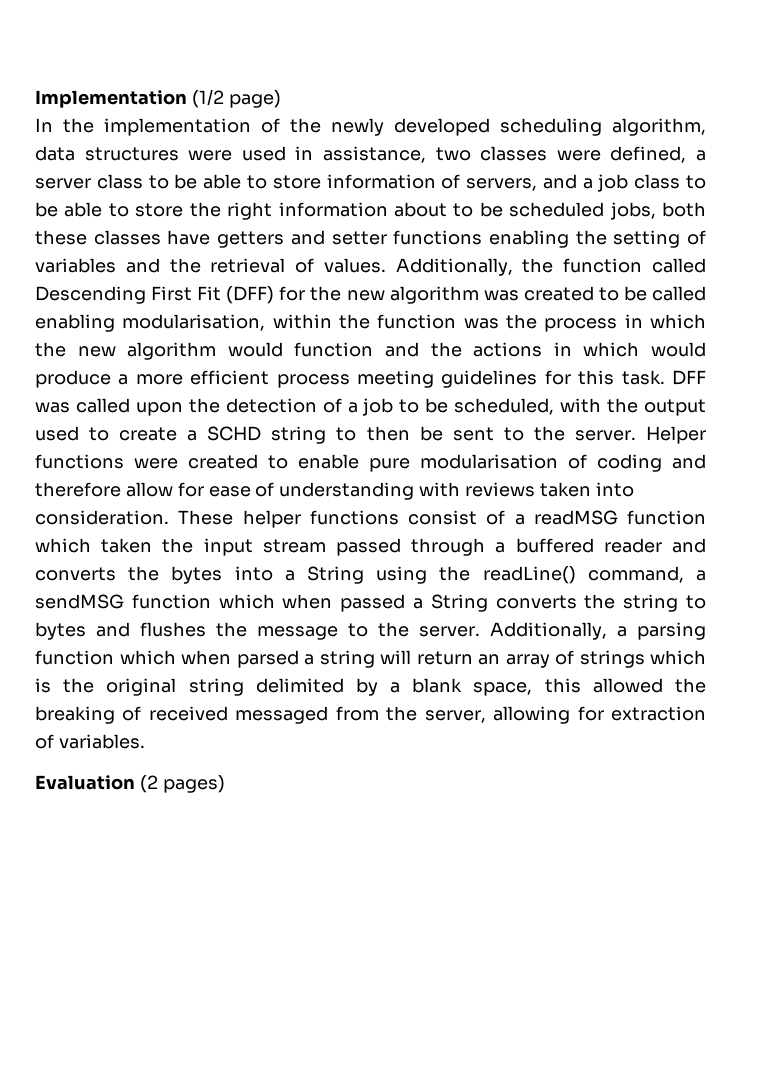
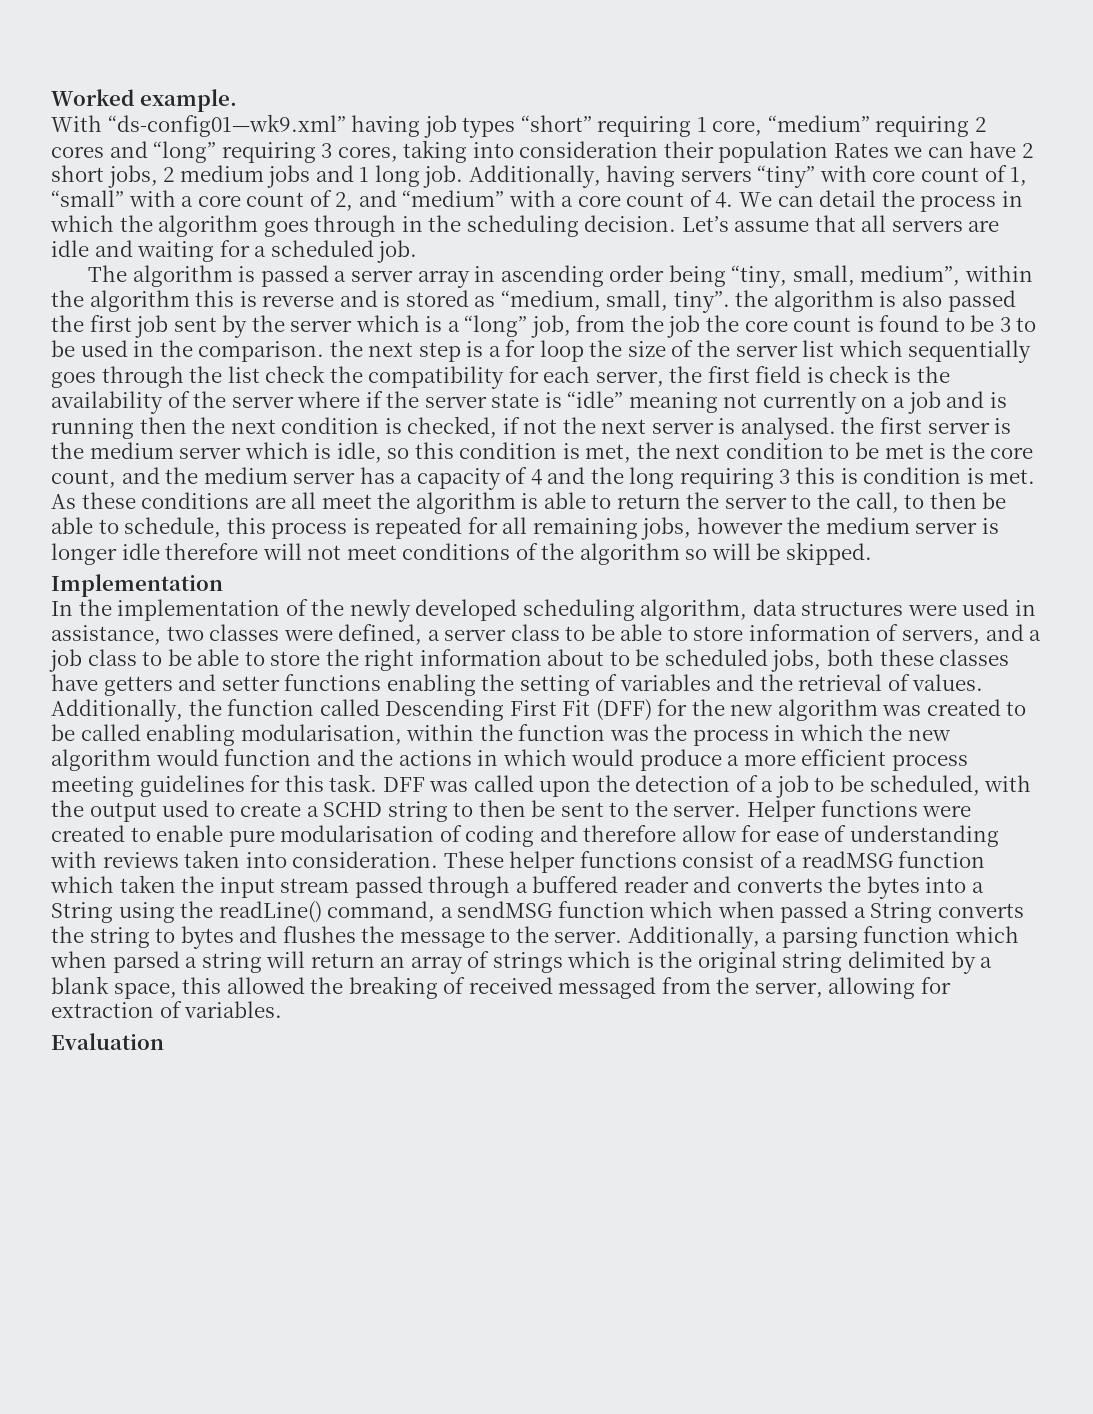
(35, 99) none -> [51,89,237,112] [51,114,986,138] [51,140,1034,163] [51,165,1028,188] [51,190,1023,212] [50,215,1000,237] [51,240,418,263] [88,265,1033,288] [51,290,1016,313] [51,315,1037,338] [51,340,1032,363] [51,365,950,389] [51,391,1007,414] [51,416,1012,440] [51,442,1034,463] [51,467,1036,490] [51,492,1007,514] [51,517,1000,540] [51,542,872,565] Worked example. // With “ds-config01—wk9.xml” having job types “short” requiring 1 core, “medium” requiring 2 cores and “long” requiring 3 cores, taking into consideration their population Rates we can have 2 short jobs, 2 medium jobs and 1 long job. Additionally, having servers “tiny” with core count of 1, “small” with a core count of 2, and “medium” with a core count of 4. We can detail the process in which the algorithm goes through in the scheduling decision. Let’s assume that all servers are idle and waiting for a scheduled job. // The algorithm is passed a server array in ascending order being “tiny, small, medium”, within the algorithm this is reverse and is stored as “medium, small, tiny”. the algorithm is also passed the first job sent by the server which is a “long” job, from the job the core count is found to be 3 to be used in the comparison. the next step is a for loop the size of the server list which sequentially goes through the list check the compatibility for each server, the first field is check is the availability of the server where if the server state is “idle” meaning not currently on a job and is running then the next condition is checked, if not the next server is analysed. the first server is the medium server which is idle, so this condition is met, the next condition to be met is the core count, and the medium server has a capacity of 4 and the long requiring 3 this is condition is met. As these conditions are all meet the algorithm is able to return the server to the call, to then be able to schedule, this process is repeated for all remaining jobs, however the medium server is longer idle therefore will not meet conditions of the algorithm so will be skipped. //
[191,89,281,108] (1/2 page) -> (223, 585) none
[139,775,225,793] (2 pages) -> (164, 1041) none

